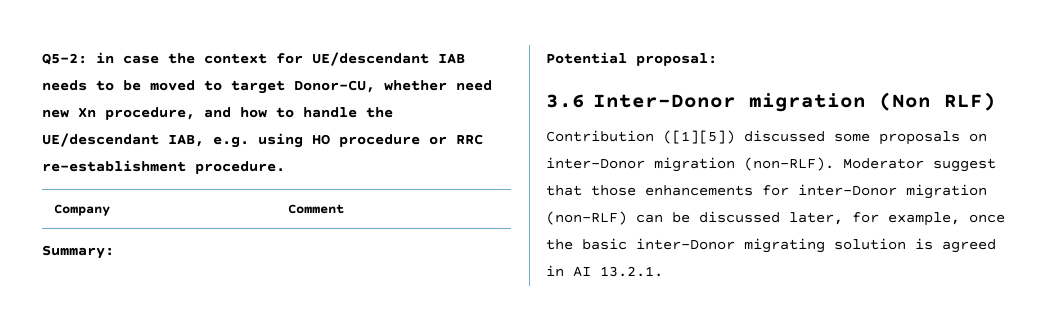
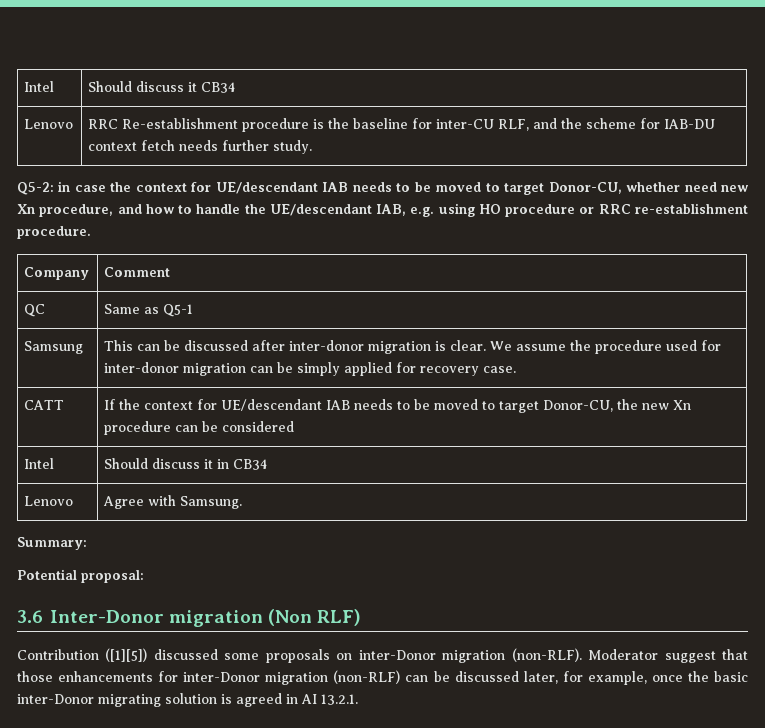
(42, 59) none -> [24,81,55,92] [88,81,236,93] [24,119,74,129] [88,118,716,132] [88,140,313,154] Intel | Should discuss it CB34 // Lenovo | RRC Re-establishment procedure is the baseline for inter-CU RLF, and the scheme for IAB-DU context fetch needs further study. //
(345, 209) none -> [24,304,46,317] [104,304,194,317] [24,341,84,354] [104,340,722,354] [104,362,517,376] [24,400,65,410] [104,399,692,413] [104,421,295,435] [24,458,55,469] [104,458,268,470] [24,496,74,506] [103,495,243,509] // QC | Same as Q5-1 // Samsung | This can be discussed after inter-donor migration is clear. We assume the procedure used for inter-donor migration can be simply applied for recovery case. // CATT | If the context for UE/descendant IAB needs to be moved to target Donor-CU, the new Xn procedure can be considered // Intel | Should discuss it in CB34 // Lenovo | Agree with Samsung.

